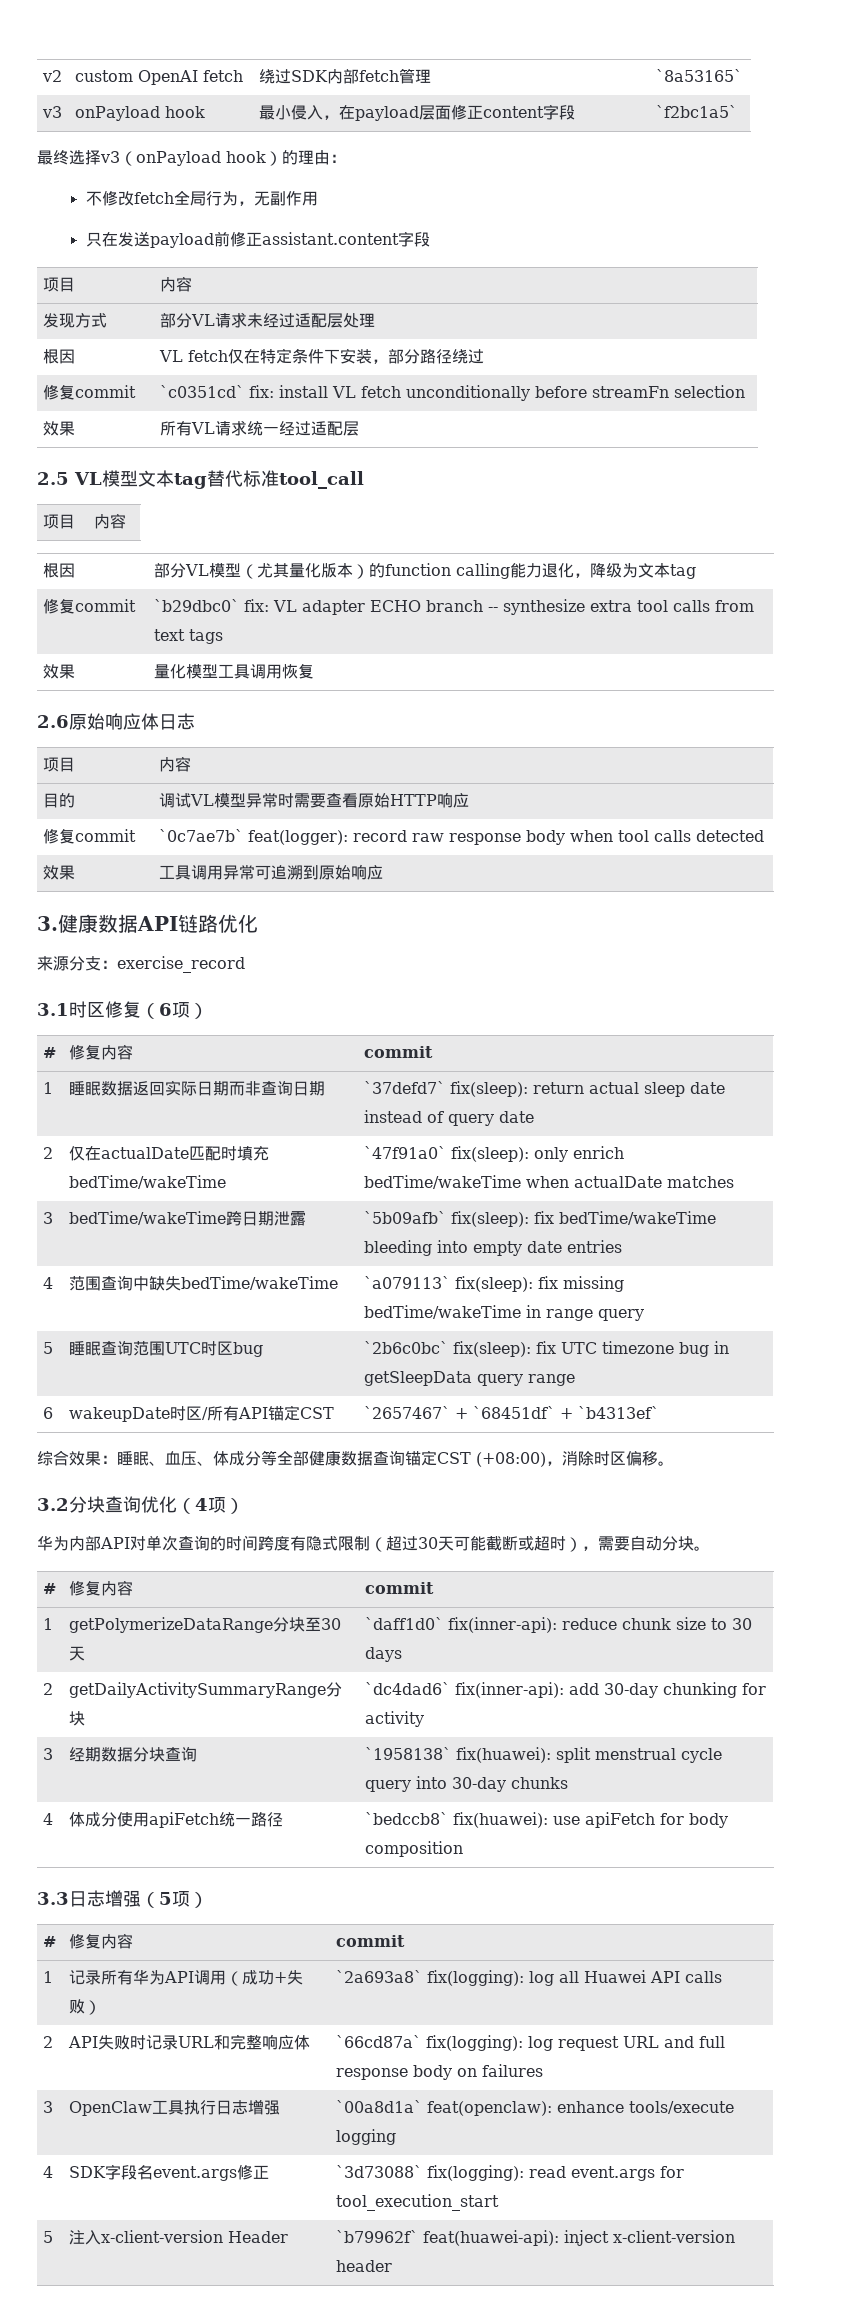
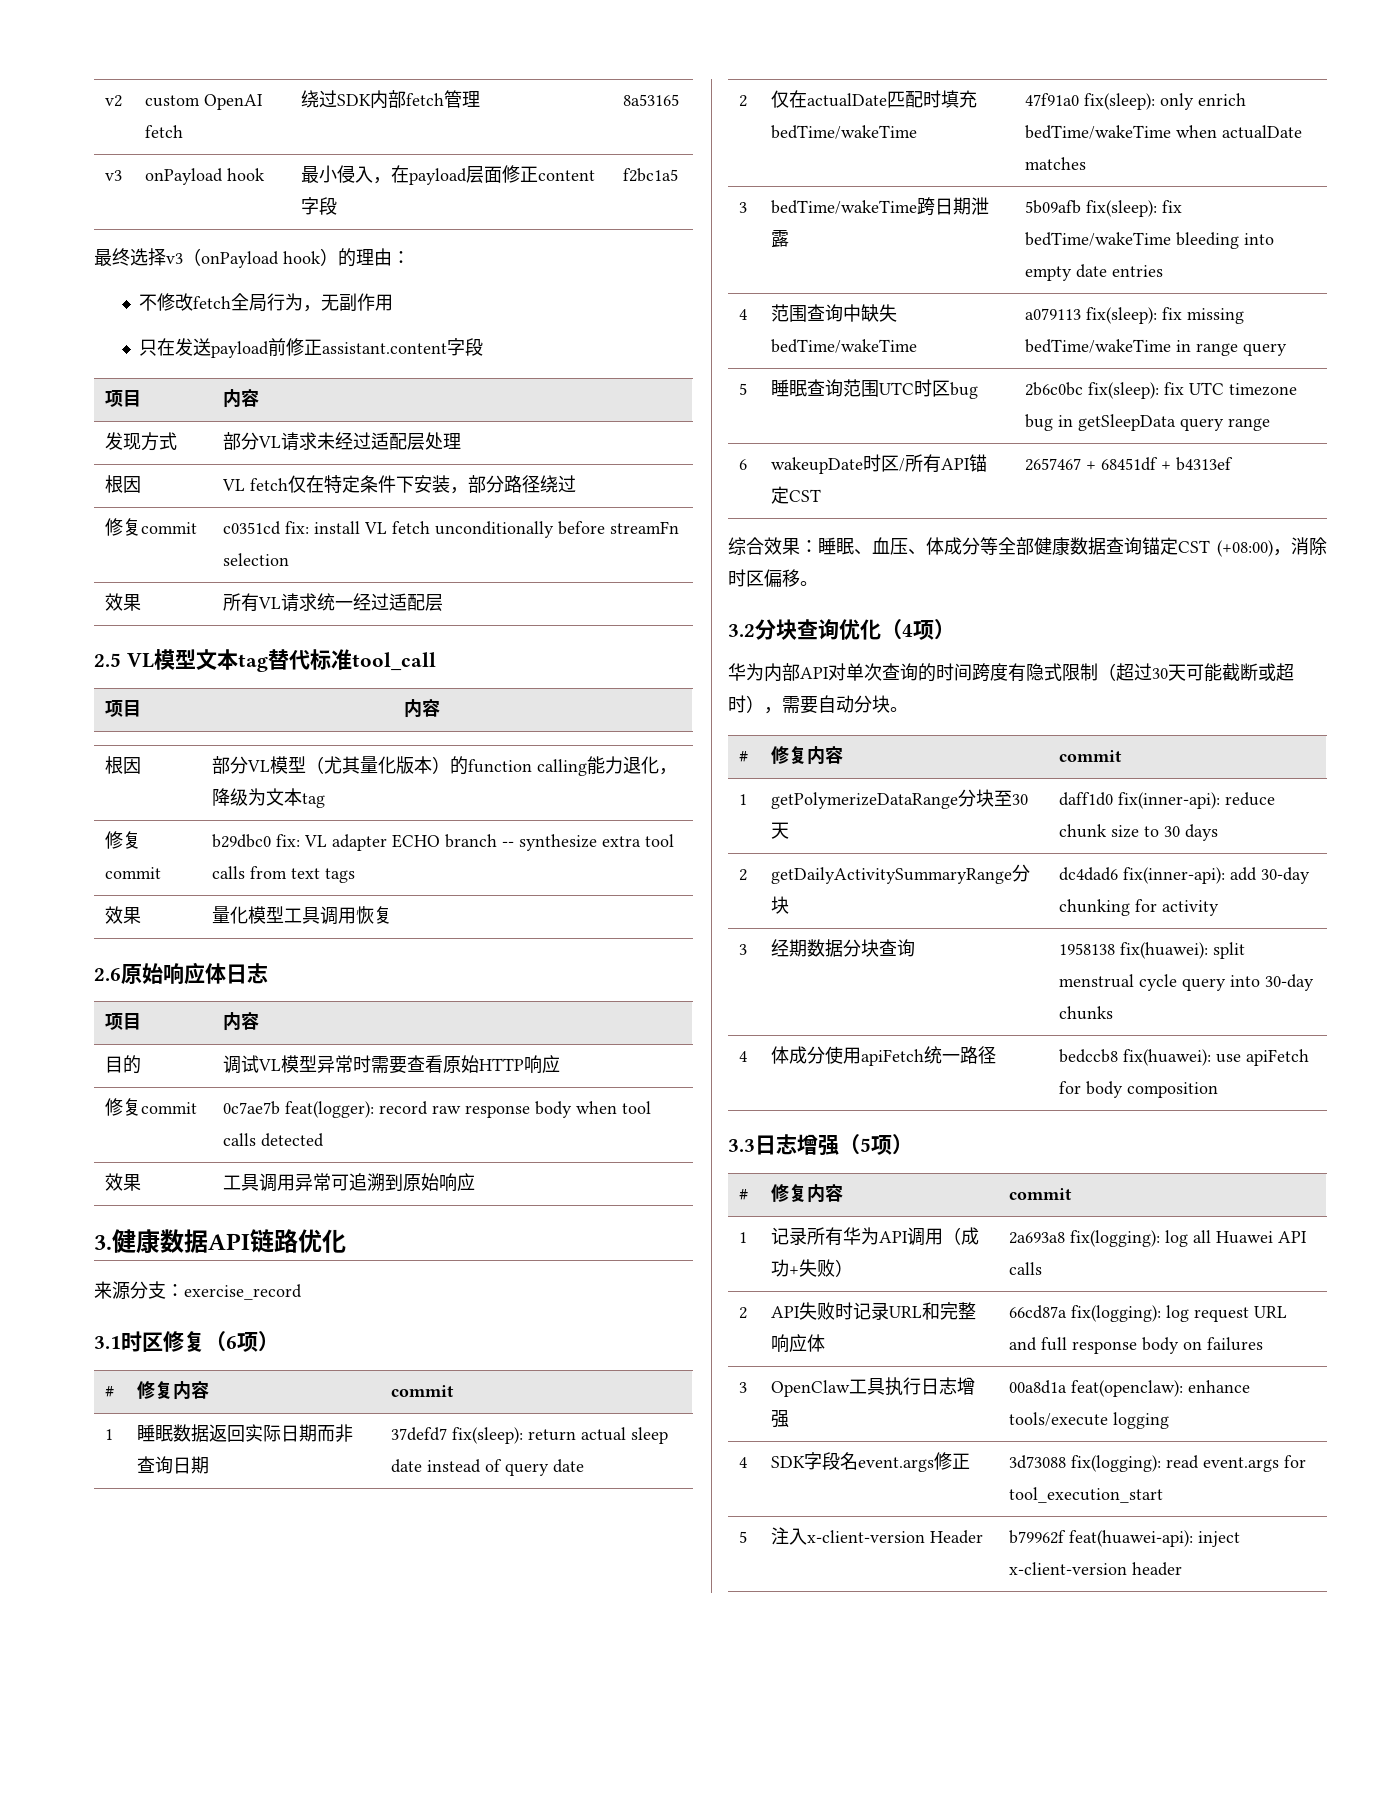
[656,69,743,82] `8a53165` -> [623,94,680,106] 8a53165
[656,105,738,118] `f2bc1a5` -> [623,168,679,182] f2bc1a5
[160,385,245,398] `c0351cd` -> [223,521,282,535] c0351cd
[154,599,240,612] `b29dbc0` -> [212,834,272,848] b29dbc0
[159,829,244,842] `0c7ae7b` -> [223,1101,281,1115] 0c7ae7b
[364,1081,446,1094] `37defd7` -> [391,1427,448,1441] 37defd7
[364,1146,447,1159] `47f91a0` -> [1025,93,1080,106] 47f91a0
[364,1211,447,1224] `5b09afb` -> [1025,200,1082,214] 5b09afb
[364,1276,451,1289] `a079113` -> [1025,308,1082,320] a079113
[364,1341,449,1354] `2b6c0bc` -> [1025,382,1084,396] 2b6c0bc
[364,1406,660,1419] `2657467` + `68451df` + `b4313ef` -> [1025,457,1234,471] 2657467 + 68451df + b4313ef
[365,1617,444,1630] `daff1d0` -> [1059,792,1114,806] daff1d0
[365,1682,451,1695] `dc4dad6` -> [1059,867,1119,881] dc4dad6
[365,1747,452,1760] `1958138` -> [1059,943,1116,955] 1958138
[365,1812,449,1825] `bedccb8` -> [1059,1049,1119,1063] bedccb8
[336,1970,423,1983] `2a693a8` -> [1009,1232,1066,1244] 2a693a8
[336,2035,422,2048] `66cd87a` -> [1009,1305,1068,1319] 66cd87a
[336,2100,423,2113] `00a8d1a` -> [1009,1380,1068,1394] 00a8d1a
[336,2165,423,2178] `3d73088` -> [1009,1455,1067,1469] 3d73088
[336,2230,419,2243] `b79962f` -> [1009,1530,1067,1544] b79962f

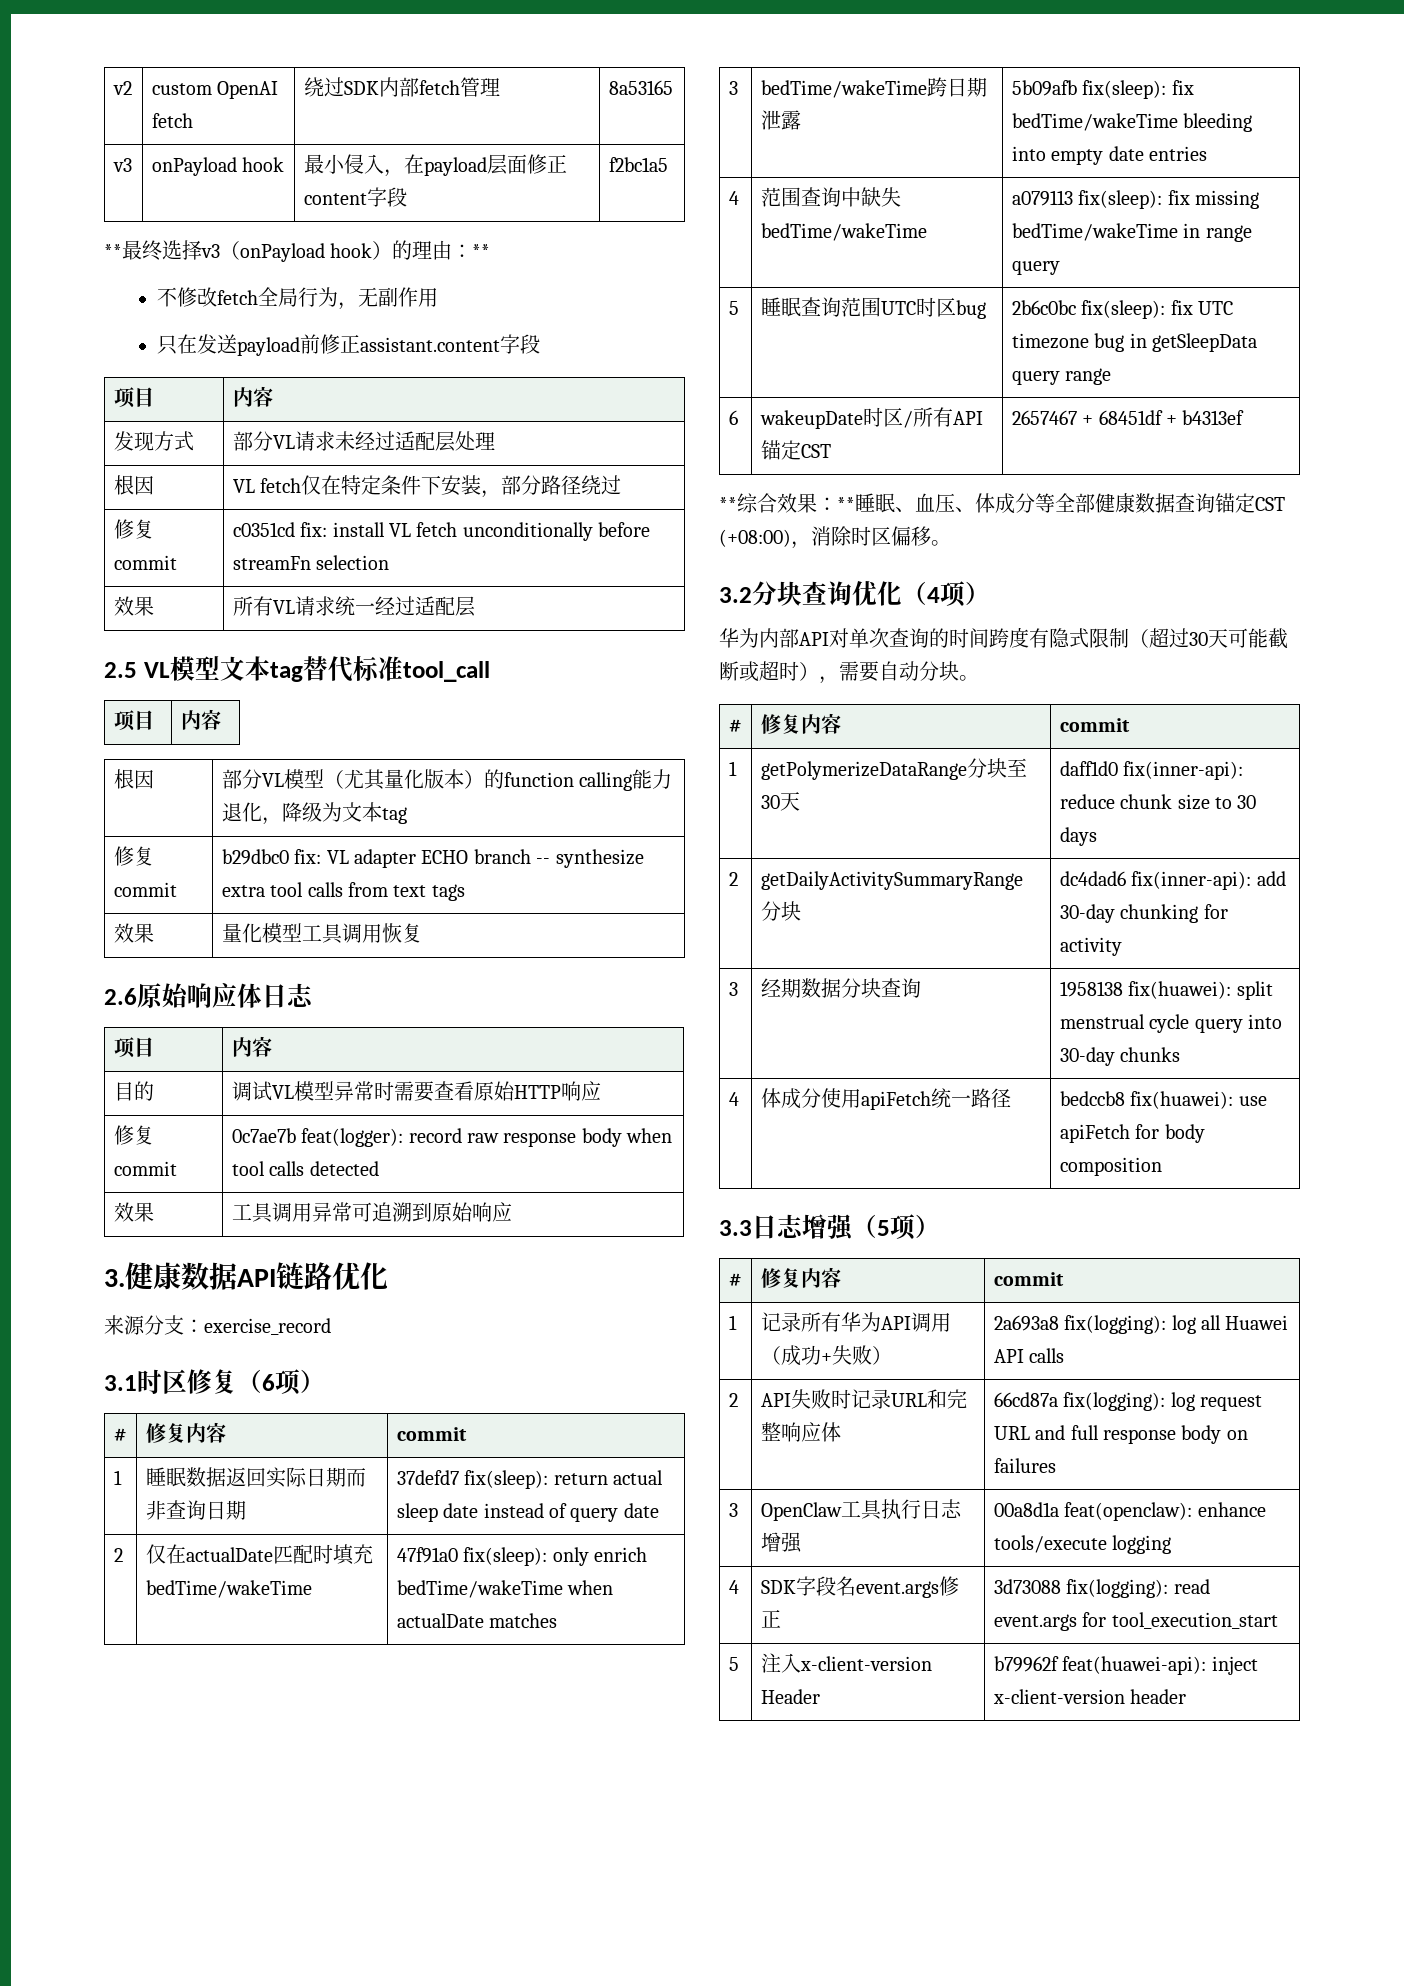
(679, 175) none -> [104,244,122,258] **
(410, 257) none -> [472,244,491,258] **
(1234, 464) none -> [719,497,737,511] **
(818, 546) none -> [837,497,855,511] **

